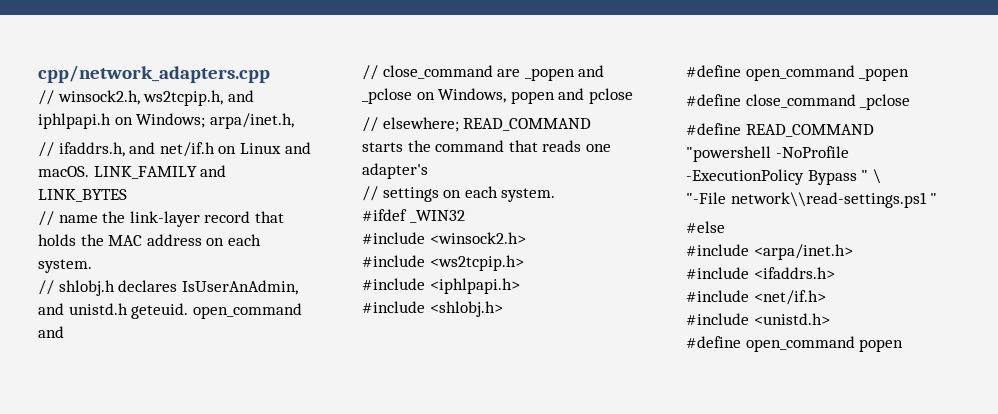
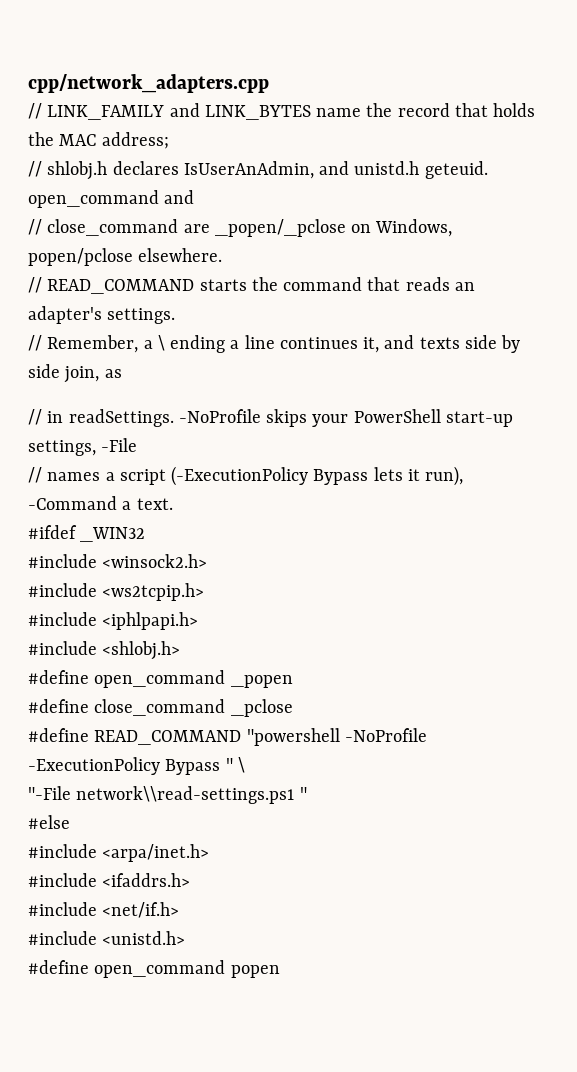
[57,90,254,106] [38,113,294,129] [38,142,311,157] [38,166,89,177] winsock2.h, ws2tcpip.h, and iphlpapi.h on Windows; arpa/inet.h, // // ifaddrs.h, and net/if.h on Linux and macOS. -> (42, 111) none
[38,211,54,226] // // -> (311, 112) none
[129,211,200,227] link-layer -> (393, 110) none
[146,234,261,246] [38,259,92,273] address on each system. -> [101,132,169,149] address;
[524,65,605,81] [362,88,633,104] [362,117,459,132] _popen and _pclose on Windows, popen and pclose // // elsewhere; -> [214,219,453,237] [28,248,223,266] [28,277,42,293] _popen/_pclose on Windows, popen/pclose elsewhere. // //
[585,144,611,152] one -> [454,282,475,291] an
[362,186,556,202] // // settings on each system. -> [107,308,176,324] [28,335,521,353] [28,364,122,383] [28,409,513,427] [28,438,138,456] [28,466,464,486] [28,496,173,510] settings. // // Remember, a \ ending a line continues it, and texts side by side join, as // // in readSettings. -NoProfile skips your PowerShell start-up settings, -File // // names a script (-ExecutionPolicy Bypass lets it run), -Command a text.

